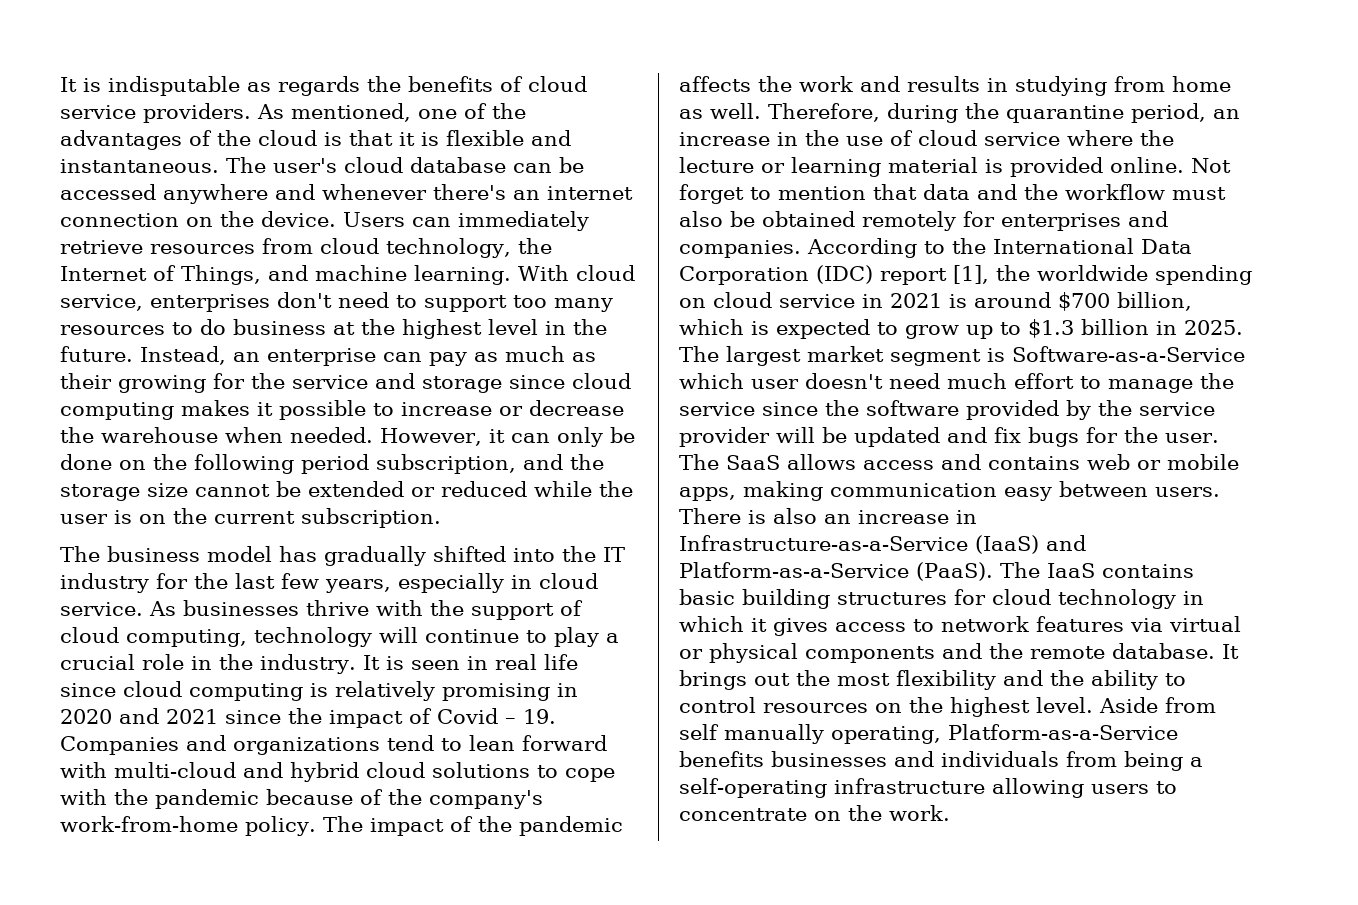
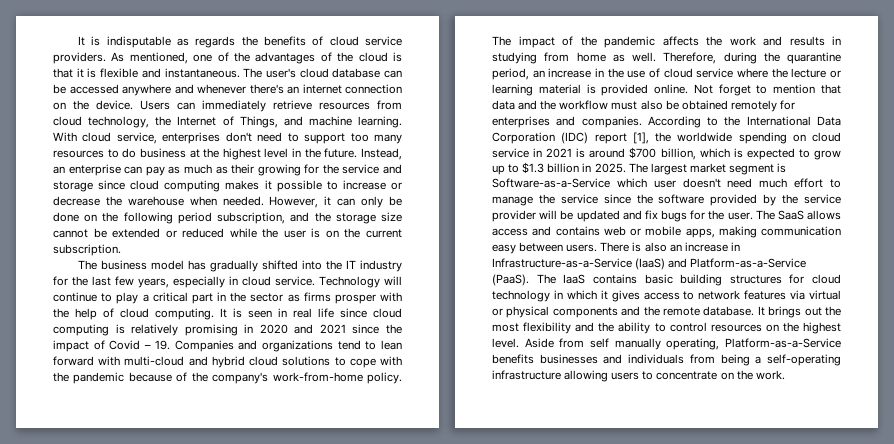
[149,600,583,620] [60,627,372,647] As businesses thrive with the support of cloud computing, technology -> [319,276,380,288] Technology
[60,654,356,674] crucial role in the industry. -> [152,292,402,304] [53,308,214,320] critical part in the sector as firms prosper with the help of cloud computing.

